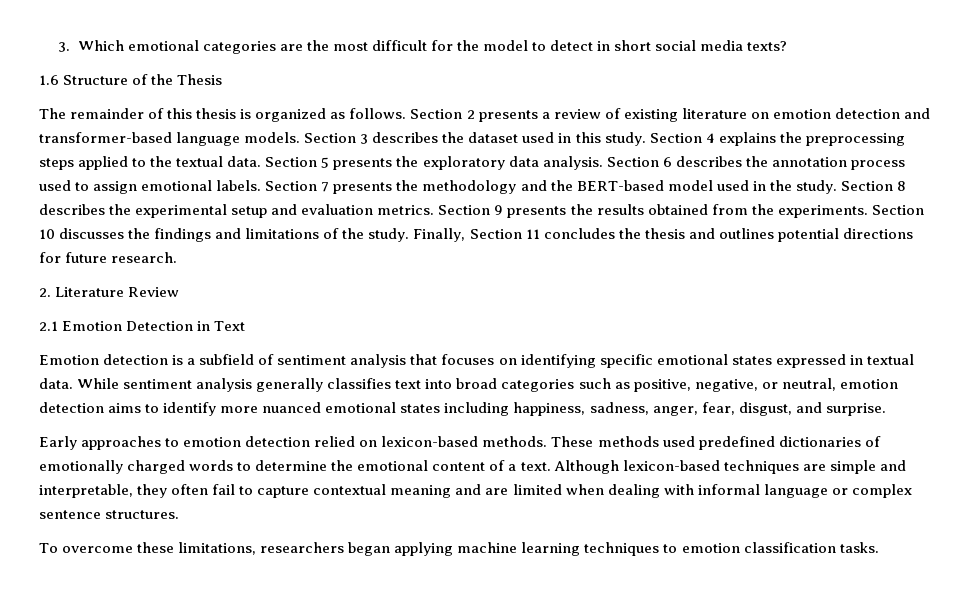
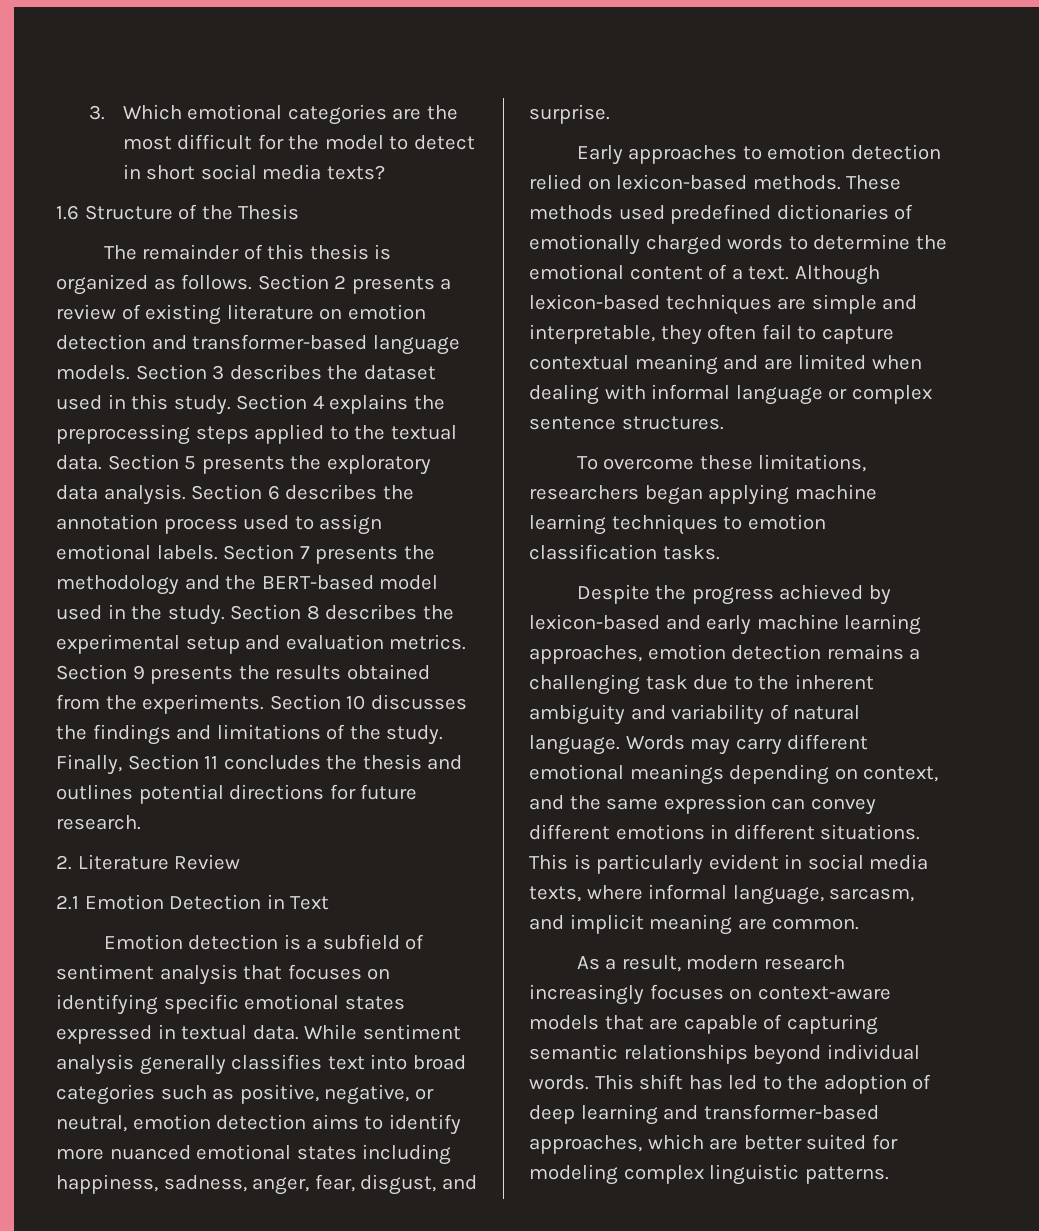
(879, 547) none -> [576,584,891,605] [529,614,922,635] [529,644,921,664] [529,674,874,695] [529,704,861,725] [529,734,869,755] [529,764,939,785] [529,794,876,815] [529,824,921,840] [529,854,929,875] [529,884,915,905] [529,914,860,935] [576,955,845,972] [529,984,891,1005] [529,1014,878,1035] [529,1044,920,1065] [529,1074,932,1094] [529,1104,879,1125] [529,1134,898,1154] [529,1164,889,1185] // Despite the progress achieved by lexicon-based and early machine learning approaches, emotion detection remains a challenging task due to the inherent ambiguity and variability of natural language. Words may carry different emotional meanings depending on context, and the same expression can convey different emotions in different situations. This is particularly evident in social media texts, where informal language, sarcasm, and implicit meaning are common. // As a result, modern research increasingly focuses on context-aware models that are capable of capturing semantic relationships beyond individual words. This shift has led to the adoption of deep learning and transformer-based approaches, which are better suited for modeling complex linguistic patterns.

